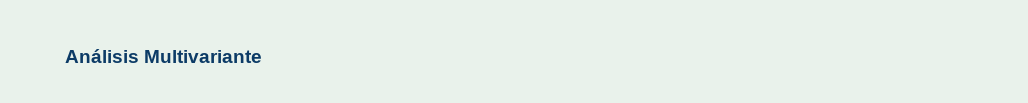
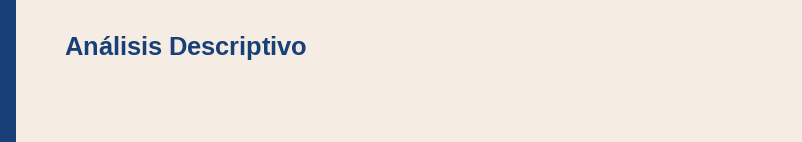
[144,50,263,63] Multivariante -> [169,36,307,60] Descriptivo

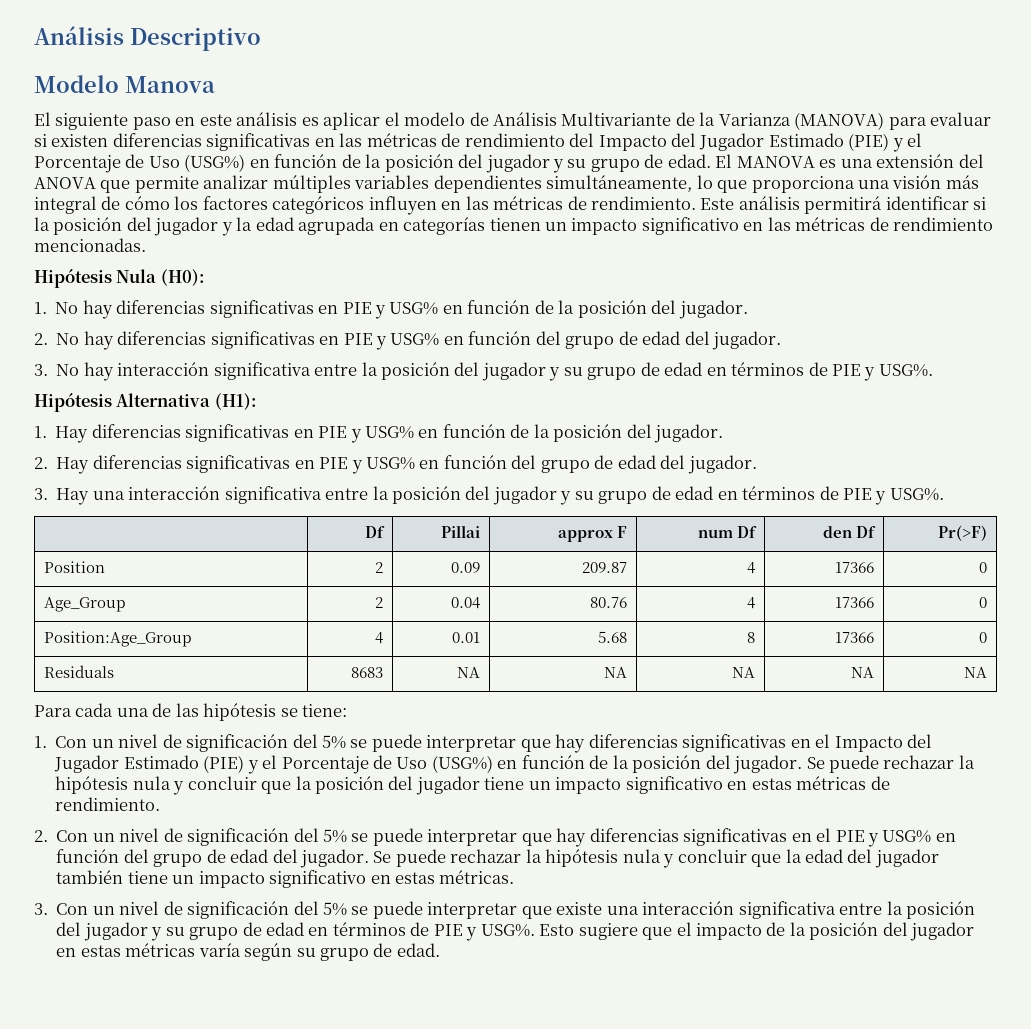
(307, 48) none -> [34,75,215,93] [34,112,992,130] [34,133,923,152] [34,154,984,173] [34,175,979,193] [34,196,987,215] [34,217,994,236] [34,238,146,252] [34,269,205,288] [34,300,748,319] [34,331,782,350] [34,362,933,381] [34,393,257,412] [34,424,724,443] [34,455,757,474] [34,486,944,505] [365,526,386,538] [441,525,481,538] [558,526,628,542] [698,526,758,538] [823,526,877,538] [938,525,988,541] [43,561,105,573] [375,562,384,573] [451,562,481,573] [582,562,628,573] [747,562,756,574] [835,562,875,573] [979,562,988,573] [43,597,126,612] [375,597,384,608] [451,597,481,609] [590,597,628,608] [747,597,756,609] [835,597,875,608] [979,597,988,608] [43,631,192,647] [375,632,384,644] [452,632,481,643] [598,631,628,643] [747,632,756,643] [835,632,875,643] [979,632,988,643] [43,665,114,678] [351,667,384,678] [457,667,481,678] [604,667,628,678] [732,667,756,678] [851,667,875,678] [964,667,988,678] [34,703,348,721] [34,734,932,753] [54,755,975,774] [55,776,890,795] [55,797,161,811] [34,828,956,847] [56,849,939,868] [56,870,515,888] [34,901,975,919] [56,922,975,941] [56,943,440,961] // Modelo Manova // El siguiente paso en este análisis es aplicar el modelo de Análisis Multivariante de la Varianza (MANOVA) para evaluar si existen diferencias significativas en las métricas de rendimiento del Impacto del Jugador Estimado (PIE) y el Porcentaje de Uso (USG%) en función de la posición del jugador y su grupo de edad. El MANOVA es una extensión del ANOVA que permite analizar múltiples variables dependientes simultáneamente, lo que proporciona una visión más integral de cómo los factores categóricos influyen en las métricas de rendimiento. Este análisis permitirá identificar si la posición del jugador y la edad agrupada en categorías tienen un impacto significativo en las métricas de rendimiento mencionadas. // Hipótesis Nula (H0): // 1. No hay diferencias significativas en PIE y USG% en función de la posición del jugador. // 2. No hay diferencias significativas en PIE y USG% en función del grupo de edad del jugador. // 3. No hay interacción significativa entre la posición del jugador y su grupo de edad en términos de PIE y USG%. // Hipótesis Alternativa (H1): // 1. Hay diferencias significativas en PIE y USG% en función de la posición del jugador. // 2. Hay diferencias significativas en PIE y USG% en función del grupo de edad del jugador. // 3. Hay una interacción significativa entre la posición del jugador y su grupo de edad en términos de PIE y USG%. // | Df | Pillai | approx F | num Df | den Df | Pr(>F) // Position | 2 | 0.09 | 209.87 | 4 | 17366 | 0 // Age_Group | 2 | 0.04 | 80.76 | 4 | 17366 | 0 // Position:Age_Group | 4 | 0.01 | 5.68 | 8 | 17366 | 0 // Residuals | 8683 | NA | NA | NA | NA | NA // Para cada una de las hipótesis se tiene: // 1. Con un nivel de significación del 5% se puede interpretar que hay diferencias significativas en el Impacto del Jugador Estimado (PIE) y el Porcentaje de Uso (USG%) en función de la posición del jugador. Se puede rechazar la hipótesis nula y concluir que la posición del jugador tiene un impacto significativo en estas métricas de rendimiento. // 2. Con un nivel de significación del 5% se puede interpretar que hay diferencias significativas en el PIE y USG% en función del grupo de edad del jugador. Se puede rechazar la hipótesis nula y concluir que la edad del jugador también tiene un impacto significativo en estas métricas. // 3. Con un nivel de significación del 5% se puede interpretar que existe una interacción significativa entre la posición del jugador y su grupo de edad en términos de PIE y USG%. Esto sugiere que el impacto de la posición del jugador en estas métricas varía según su grupo de edad.

